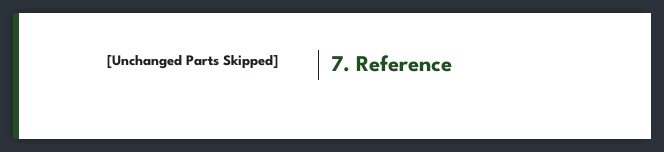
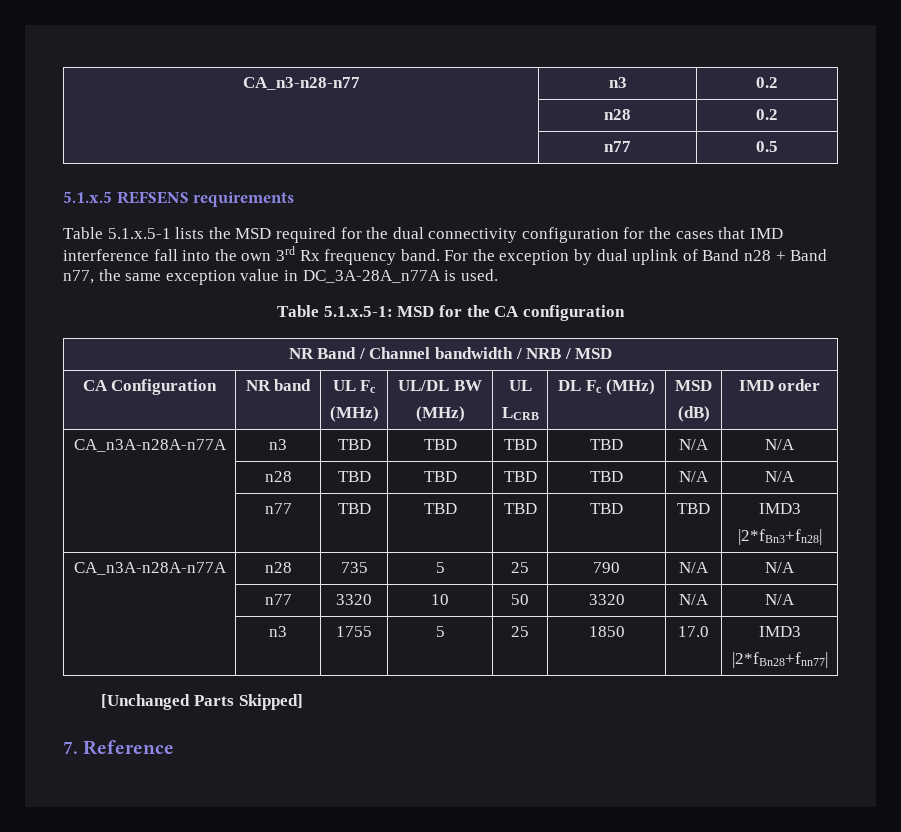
(106, 62) none -> [242,77,360,90] [608,77,627,88] [756,77,778,88] [604,109,631,120] [756,109,778,120] [604,141,631,152] [756,141,778,152] [63,191,295,207] [63,227,783,243] [63,246,828,265] [63,269,498,285] [277,305,625,321] [288,347,613,359] [82,379,218,395] [245,379,312,391] [332,380,377,393] [329,406,379,422] [398,380,482,391] [415,406,465,422] [508,380,532,391] [501,407,539,420] [558,379,655,395] [675,380,712,391] [677,406,710,422] [738,379,821,391] [73,439,227,452] [269,439,287,450] [337,439,371,450] [423,439,457,450] [503,439,537,450] [590,439,623,450] [679,439,709,450] [765,439,795,450] [264,471,292,482] [337,471,371,482] [423,471,457,482] [503,471,537,482] [590,471,623,482] [679,471,709,482] [765,471,795,482] [264,503,292,514] [337,503,371,514] [423,503,457,514] [503,503,537,514] [590,503,623,514] [677,503,710,514] [758,503,801,514] [737,529,822,545] [73,562,227,575] [264,562,292,573] [340,562,368,573] [435,562,445,573] [511,562,529,573] [593,562,620,573] [679,562,709,573] [765,562,795,573] [264,594,292,605] [336,594,372,605] [431,594,449,605] [511,594,529,605] [588,594,625,605] [679,594,709,605] [765,594,795,605] [269,626,287,637] [336,626,372,637] [435,626,445,637] [511,626,529,637] [588,626,625,637] [678,626,709,637] [758,626,801,637] [731,652,828,668] CA_n3-n28-n77 | n3 | 0.2 // | n28 | 0.2 // | n77 | 0.5 // 5.1.x.5 REFSENS requirements // Table 5.1.x.5-1 lists the MSD required for the dual connectivity configuration for the cases that IMD interference fall into the own 3rd Rx frequency band. For the exception by dual uplink of Band n28 + Band n77, the same exception value in DC_3A-28A_n77A is used. // Table 5.1.x.5-1: MSD for the CA configuration // NR Band / Channel bandwidth / NRB / MSD // CA Configuration | NR band | UL Fc // (MHz) | UL/DL BW // (MHz) | UL // LCRB | DL Fc (MHz) | MSD // (dB) | IMD order // CA_n3A-n28A-n77A | n3 | TBD | TBD | TBD | TBD | N/A | N/A // | n28 | TBD | TBD | TBD | TBD | N/A | N/A // | n77 | TBD | TBD | TBD | TBD | TBD | IMD3 // |2*fBn3+fn28| // CA_n3A-n28A-n77A | n28 | 735 | 5 | 25 | 790 | N/A | N/A // | n77 | 3320 | 10 | 50 | 3320 | N/A | N/A // | n3 | 1755 | 5 | 25 | 1850 | 17.0 | IMD3 // |2*fBn28+fnn77| //

